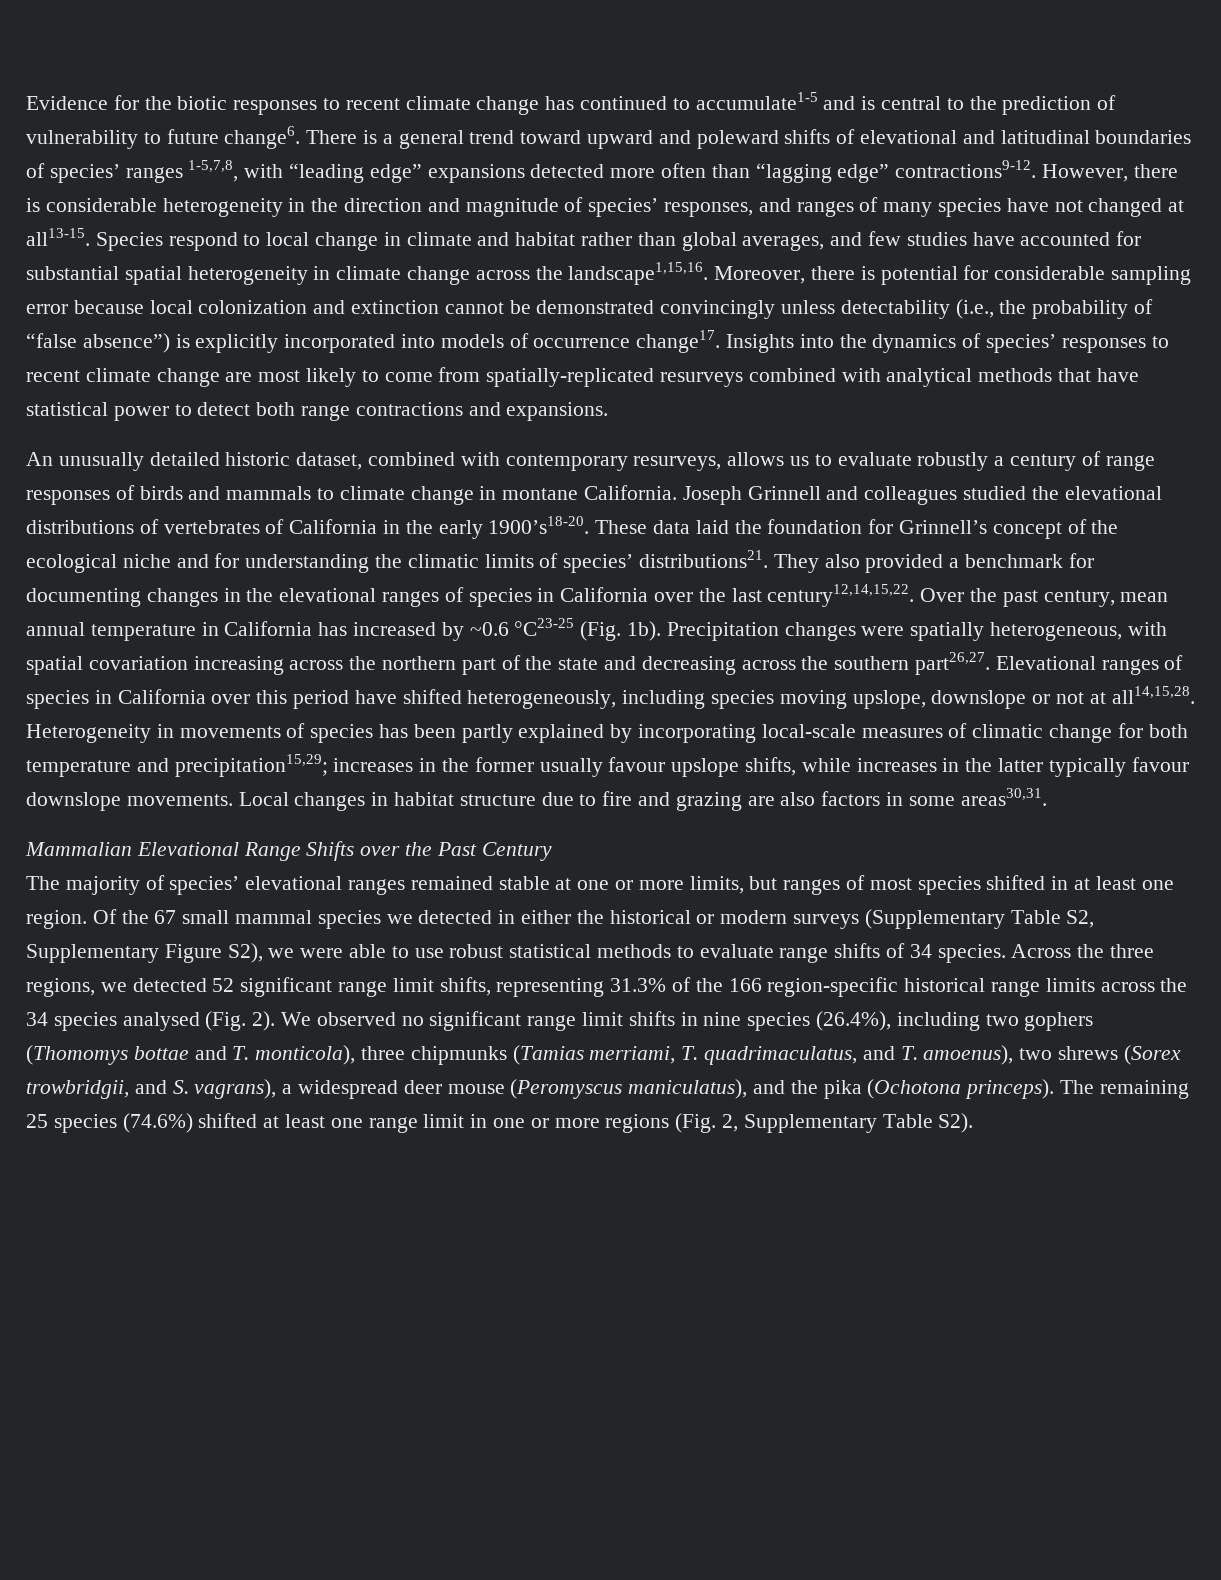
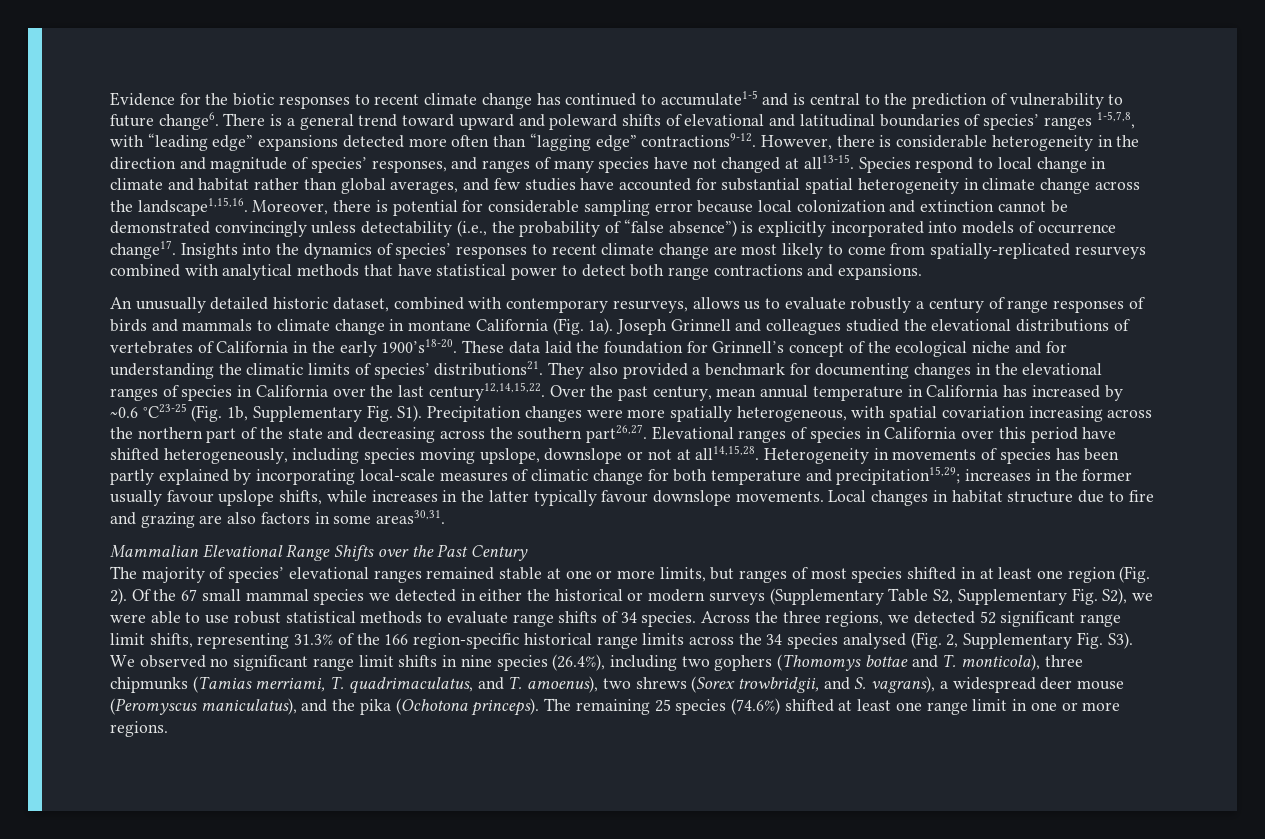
[584,485,678,500] California. -> [475,318,614,335] California (Fig. 1a).
[627,621,662,641] 1b). -> [227,405,423,422] 1b, Supplementary Fig. S1).
(905, 631) none -> [627,409,666,418] more
[26,910,87,929] region. -> [1067,566,1151,583] [110,588,127,605] region (Fig. 2).
[164,944,222,963] Figure -> [1071,588,1098,605] Fig.
[252,1011,276,1031] 2). -> [946,632,1133,649] 2, Supplementary Fig. S3).
[605,1113,974,1133] regions (Fig. 2, Supplementary Table S2). -> [110,721,168,737] regions.

